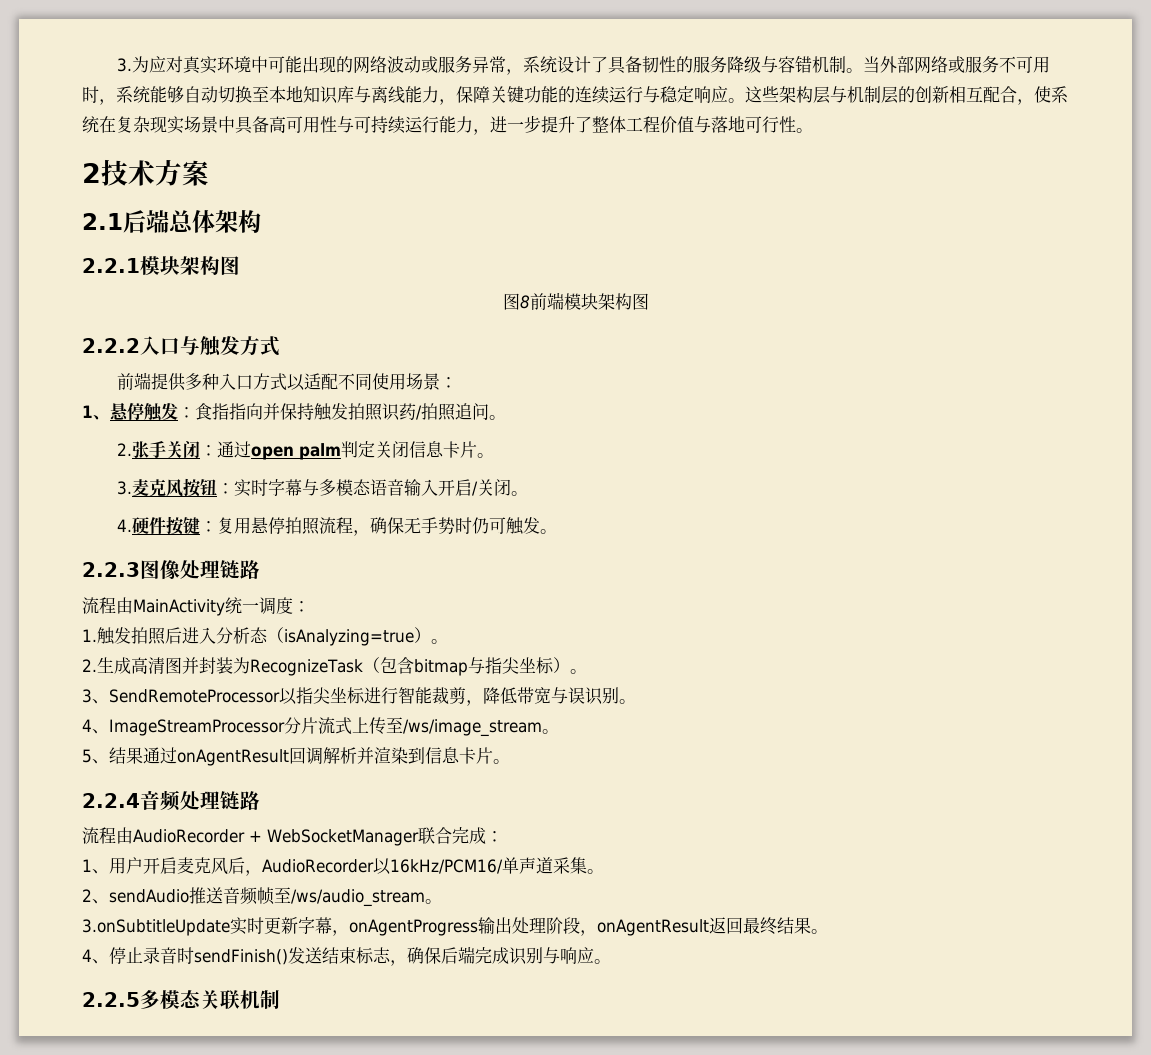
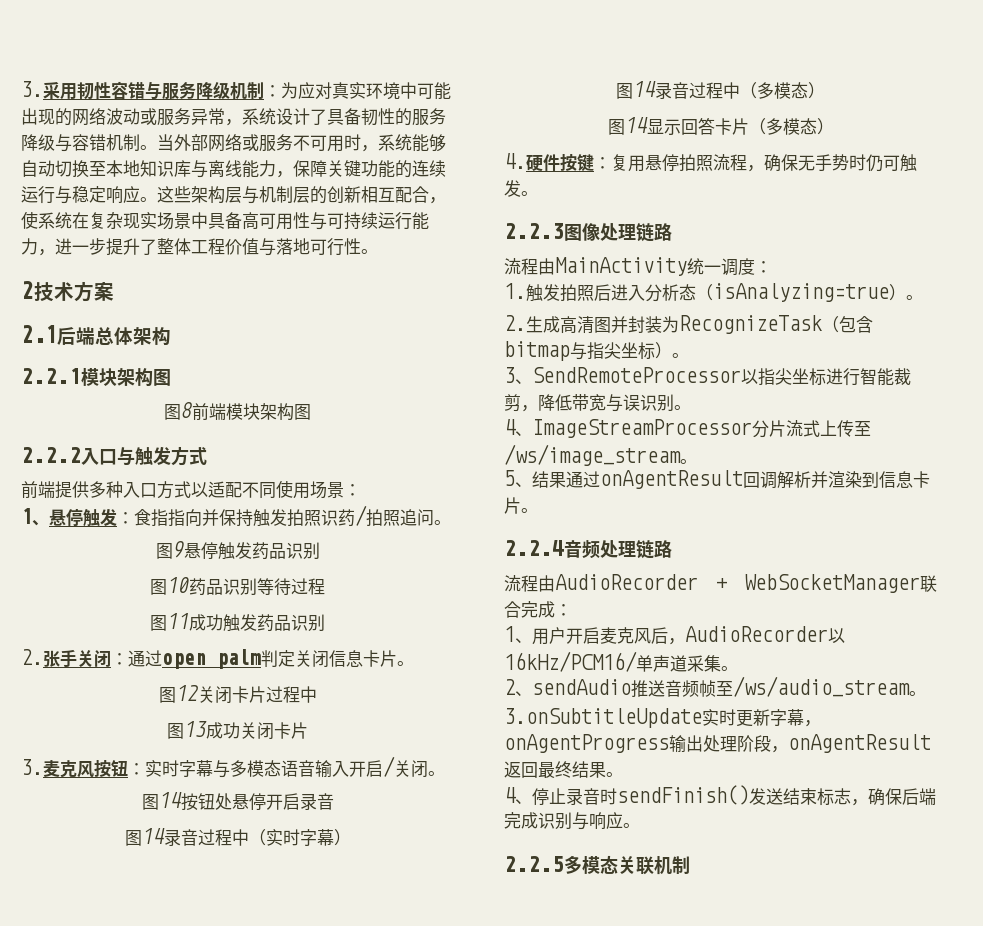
[116,58,132,72] 3. -> [21,81,281,100] 3.采用韧性容错与服务降级机制：
(506, 417) none -> [155,541,320,560] [150,577,325,596] [150,613,325,632] // 图9悬停触发药品识别 // 图10药品识别等待过程 // 图11成功触发药品识别
(494, 455) none -> [158,685,317,704] [167,721,308,740] // 图12关闭卡片过程中 // 图13成功关闭卡片
(528, 493) none -> [141,792,334,811] [124,828,351,846] [616,81,825,99] [607,117,834,135] // 图14按钮处悬停开启录音 // 图14录音过程中（实时字幕） // 图14录音过程中（多模态） // 图14显示回答卡片（多模态）

